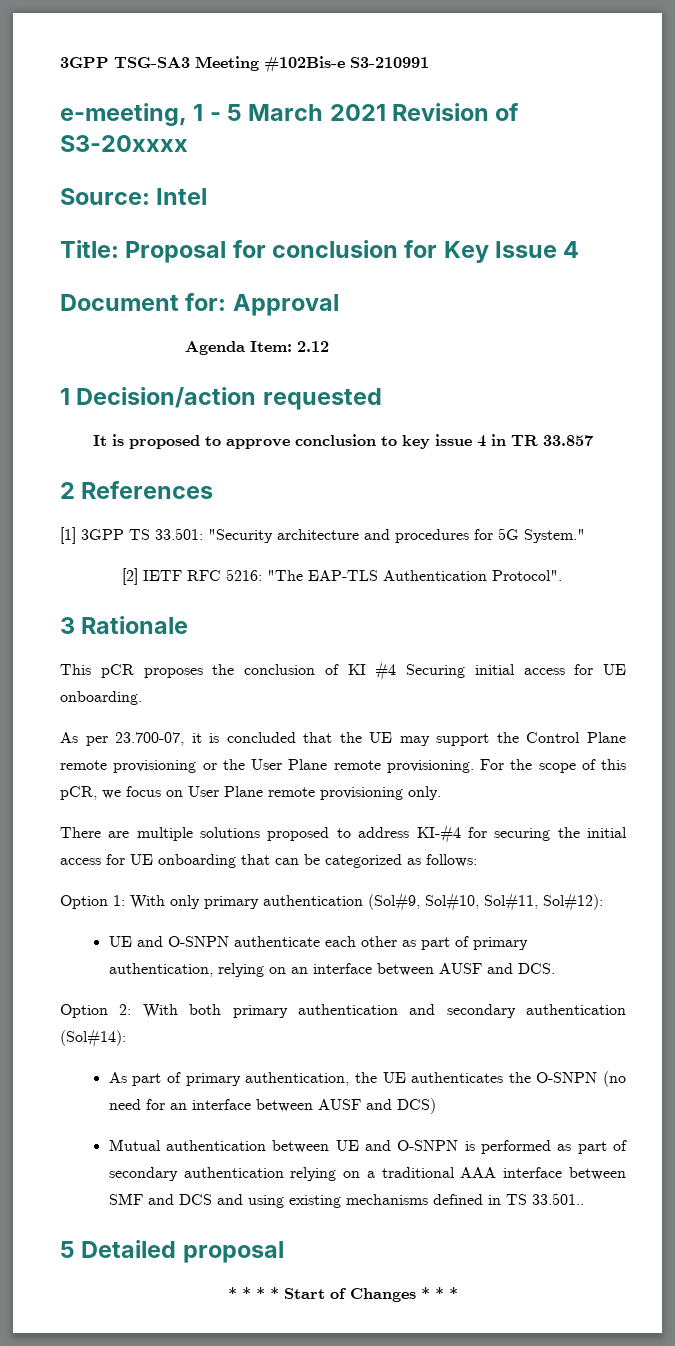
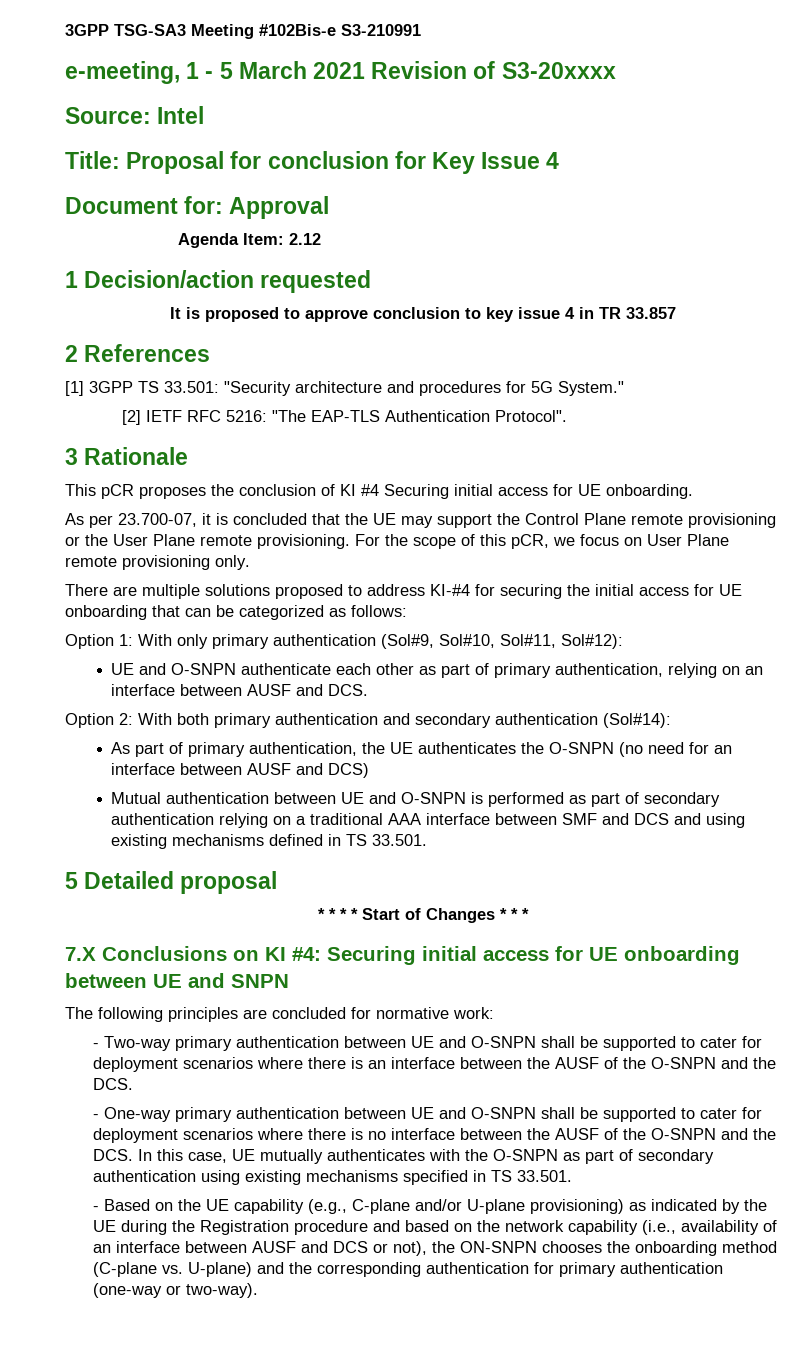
[531,1193,584,1205] 33.501.. -> [372,834,428,846] 33.501.
(458, 1293) none -> [65,946,740,965] [65,973,289,988] [65,1007,494,1022] [93,1036,763,1051] [93,1057,777,1072] [93,1078,134,1090] [93,1107,763,1122] [93,1128,777,1143] [93,1149,715,1164] [93,1170,573,1185] [93,1199,768,1214] [93,1220,778,1235] [93,1241,778,1256] [93,1262,724,1277] [93,1283,259,1298] // 7.X Conclusions on KI #4: Securing initial access for UE onboarding between UE and SNPN // The following principles are concluded for normative work: // - Two-way primary authentication between UE and O-SNPN shall be supported to cater for deployment scenarios where there is an interface between the AUSF of the O-SNPN and the DCS. // - One-way primary authentication between UE and O-SNPN shall be supported to cater for deployment scenarios where there is no interface between the AUSF of the O-SNPN and the DCS. In this case, UE mutually authenticates with the O-SNPN as part of secondary authentication using existing mechanisms specified in TS 33.501. // - Based on the UE capability (e.g., C-plane and/or U-plane provisioning) as indicated by the UE during the Registration procedure and based on the network capability (i.e., availability of an interface between AUSF and DCS or not), the ON-SNPN chooses the onboarding method (C-plane vs. U-plane) and the corresponding authentication for primary authentication (one-way or two-way).

